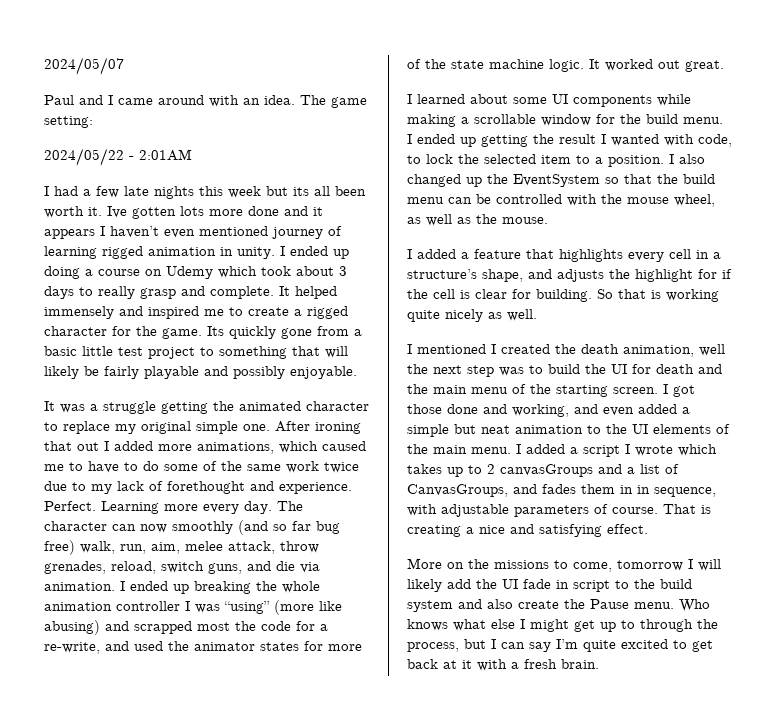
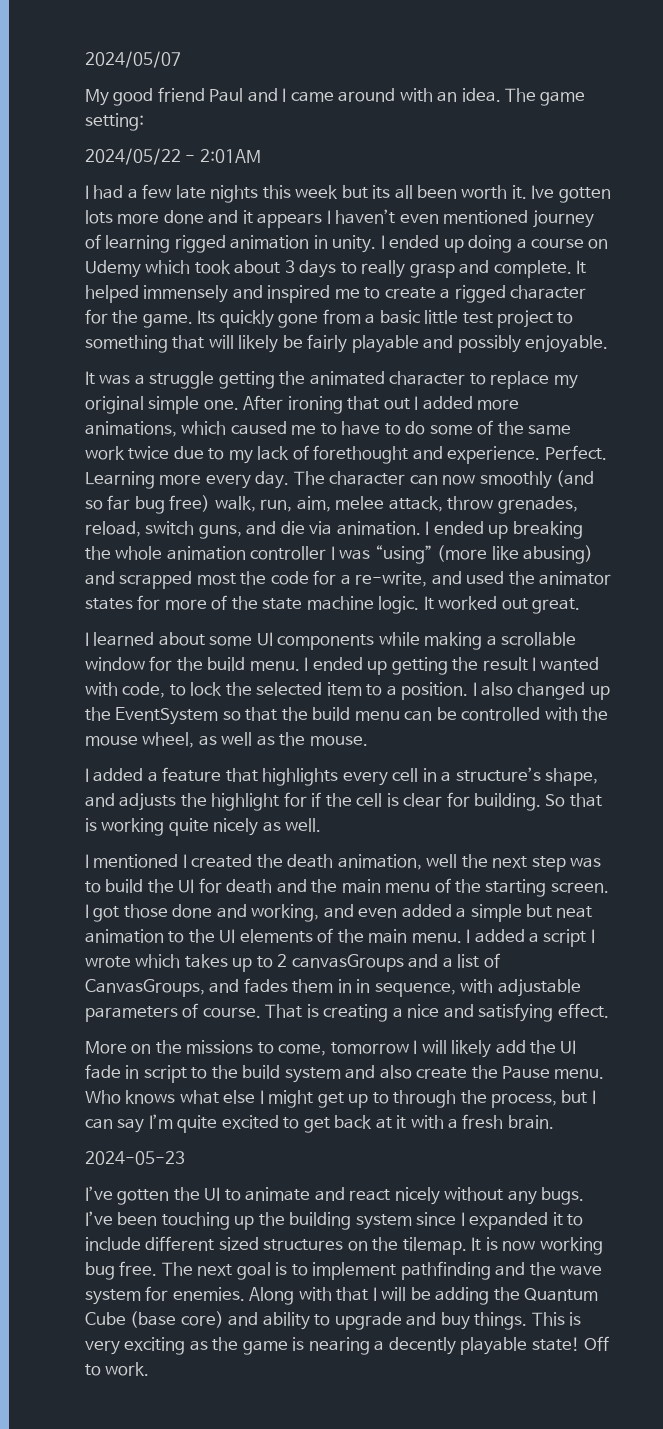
(124, 66) none -> [85,87,205,106] My good friend
(599, 664) none -> [85,1151,185,1165] [85,1186,584,1205] [85,1211,583,1230] [85,1236,603,1255] [85,1261,602,1280] [85,1286,599,1305] [85,1311,581,1330] [85,1336,610,1355] [85,1362,150,1376] // 2024-05-23 // I’ve gotten the UI to animate and react nicely without any bugs. I’ve been touching up the building system since I expanded it to include different sized structures on the tilemap. It is now working bug free. The next goal is to implement pathfinding and the wave system for enemies. Along with that I will be adding the Quantum Cube (base core) and ability to upgrade and buy things. This is very exciting as the game is nearing a decently playable state! Off to work.

